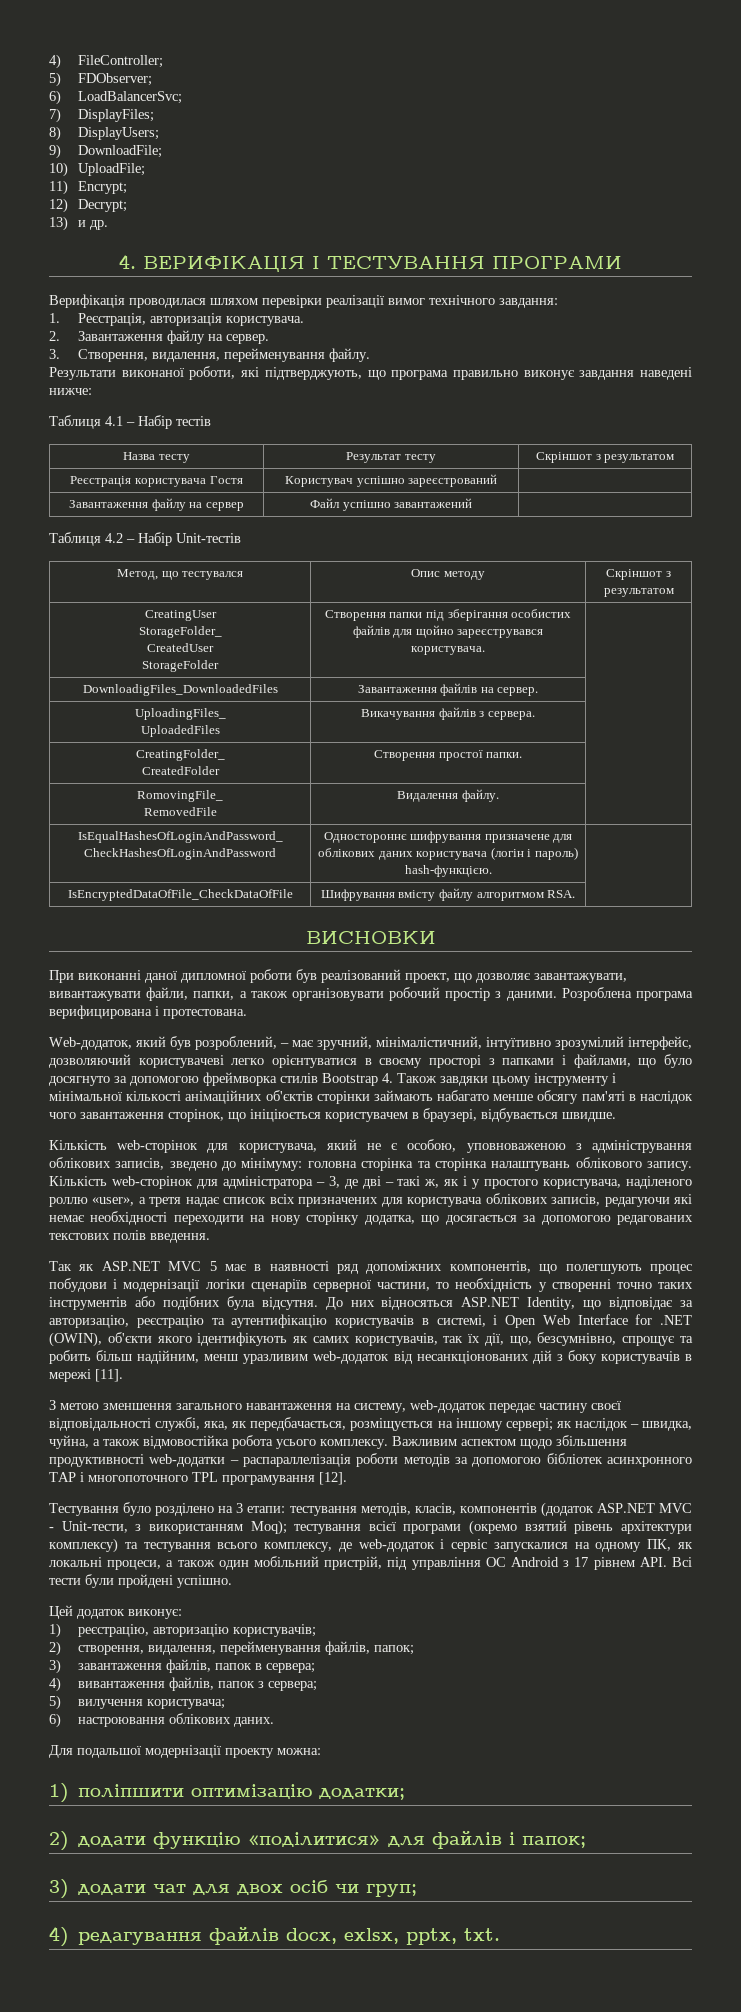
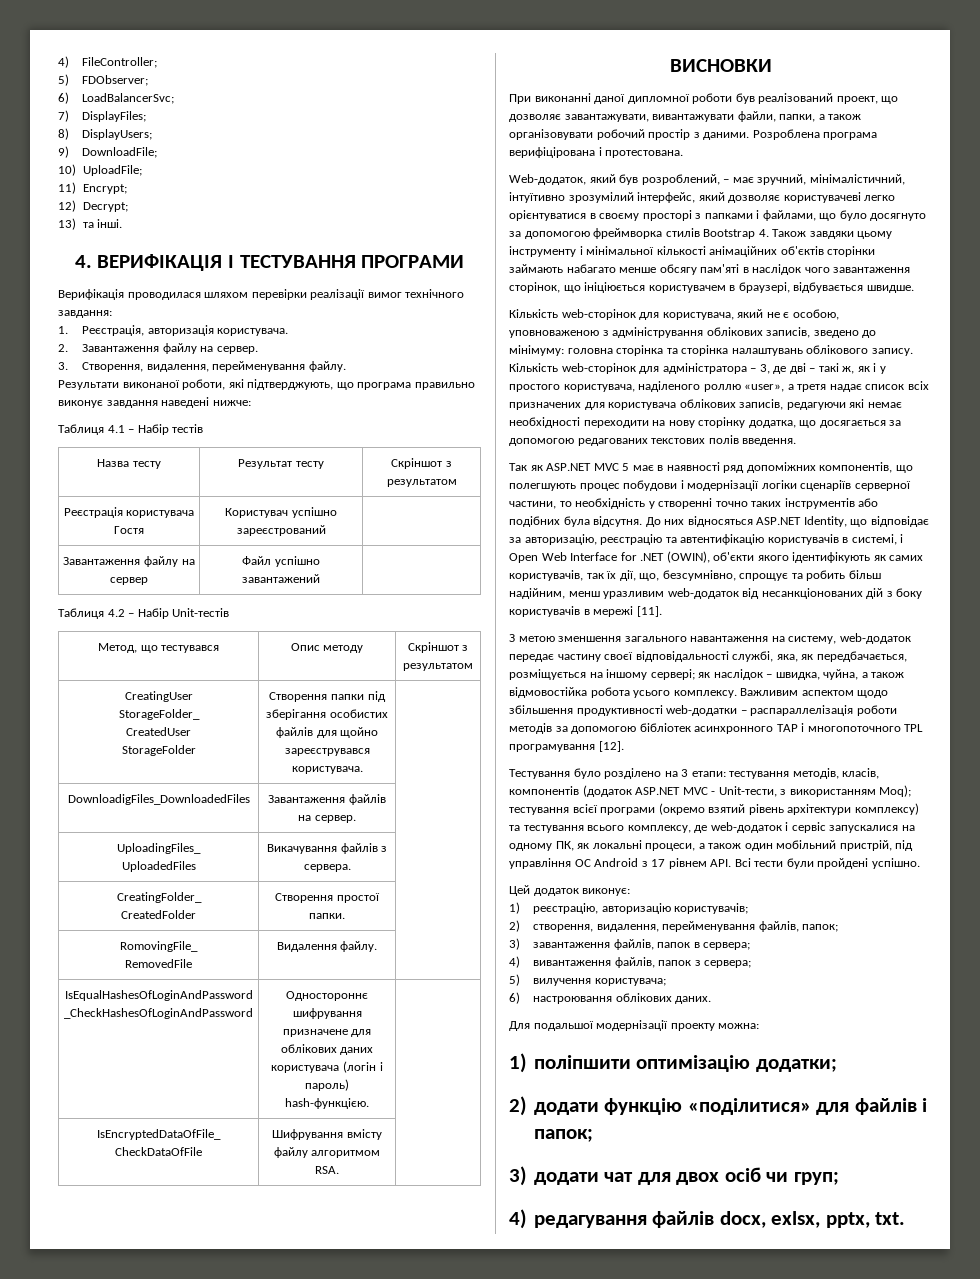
[77,220,108,230] и др. -> [82,219,123,228] та інші.
[182,571,244,580] тестувался -> [161,645,220,653] тестувався
[49,1005,152,1019] верифицирована -> [509,147,595,158] верифіцірована
[49,1054,131,1068] дозволяючий -> [698,192,781,203] який дозволяє
[231,1314,328,1328] аутентифікацію -> [680,534,765,545] автентифікацію

